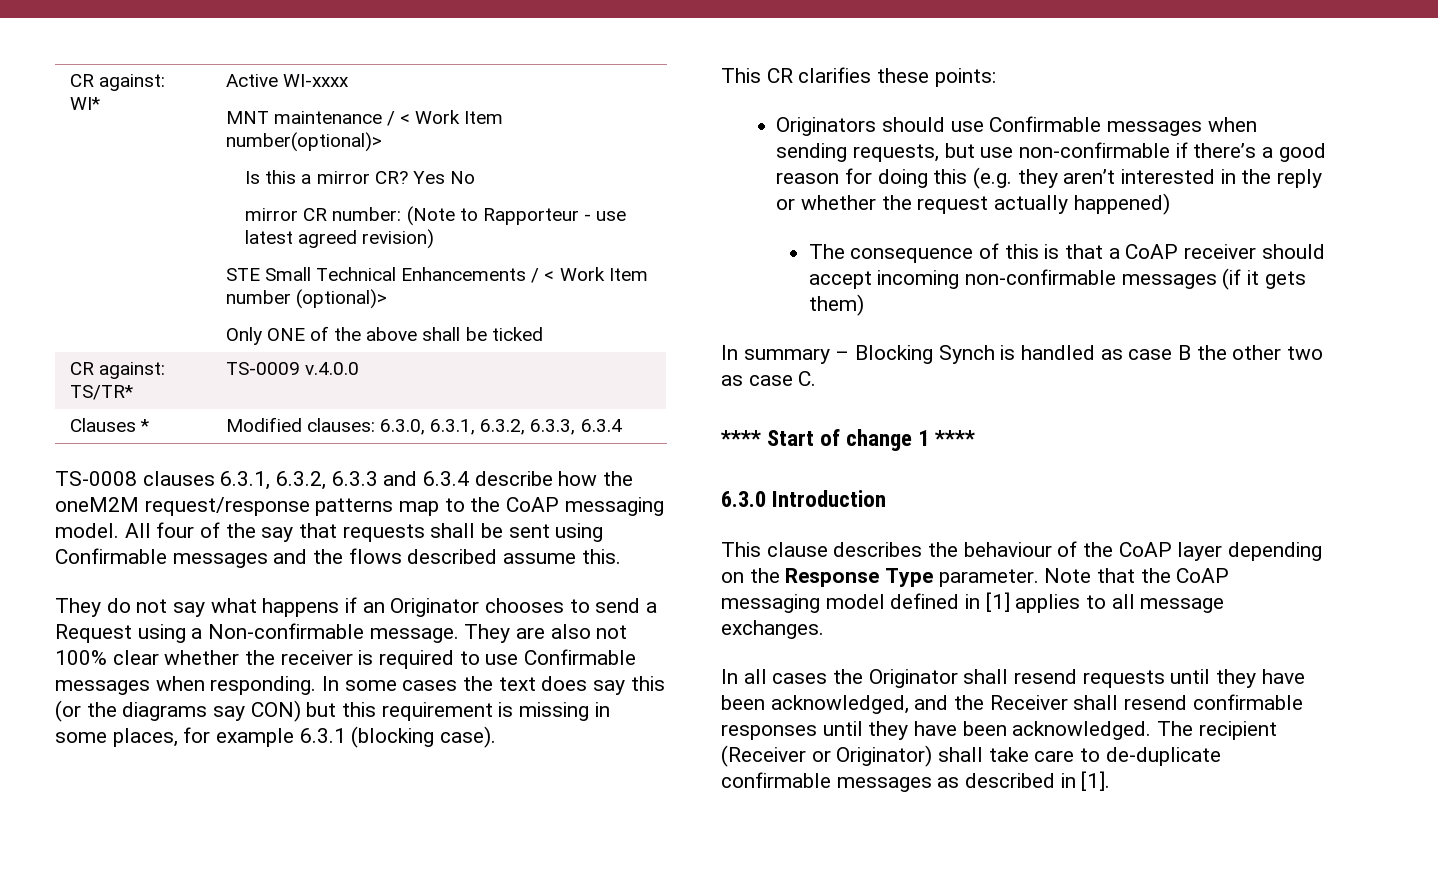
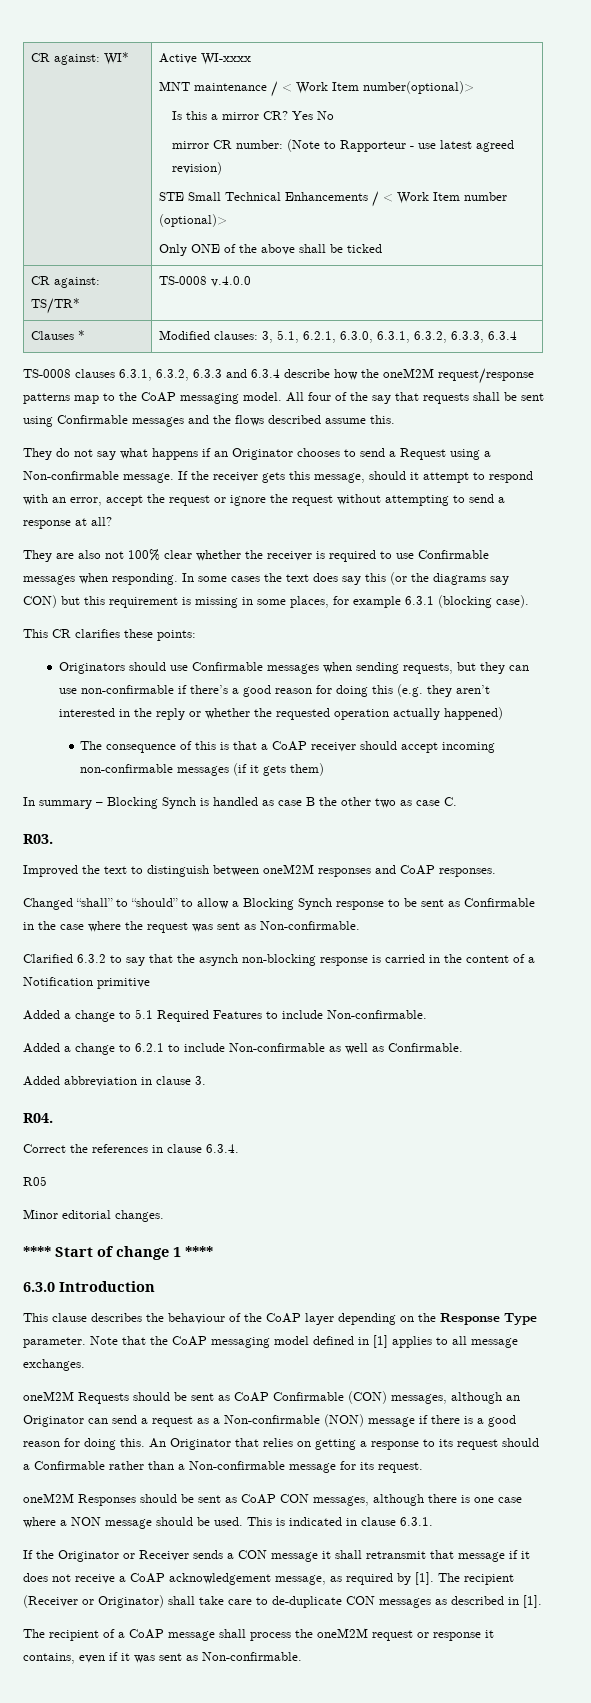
[225,362,300,375] TS-0009 -> [159,276,208,285] TS-0008
(375, 425) none -> [262,330,337,343] 3, 5.1, 6.2.1,
(459, 635) none -> [178,471,533,483] [23,494,505,506] [23,517,112,529] If the receiver gets this message, should it attempt to respond with an error, accept the request or ignore the request without attempting to send a response at all? //
(975, 150) none -> [479,662,529,674] they can
[917,196,989,214] request -> [275,708,389,720] requested operation
(817, 378) none -> [23,834,53,844] [23,864,496,877] [23,898,535,910] [23,921,360,933] [23,954,535,966] [23,977,150,989] [23,1009,427,1022] [23,1043,463,1055] [23,1076,206,1087] [23,1113,53,1123] [23,1144,239,1153] [23,1176,47,1186] [23,1209,164,1222] // R03. // Improved the text to distinguish between oneM2M responses and CoAP responses. // Changed “shall” to “should” to allow a Blocking Synch response to be sent as Confirmable in the case where the request was sent as Non-confirmable. // Clarified 6.3.2 to say that the asynch non-blocking response is carried in the content of a Notification primitive // Added a change to 5.1 Required Features to include Non-confirmable. // Added a change to 6.2.1 to include Non-confirmable as well as Confirmable. // Added abbreviation in clause 3. // R04. // Correct the references in clause 6.3.4. // R05 // Minor editorial changes.
[721,669,1305,688] [721,694,1303,714] [721,721,1152,740] In all cases the Originator shall resend requests until they have been acknowledged, and the Receiver shall resend confirmable responses until they have been acknowledged. -> [23,1391,520,1404] [23,1414,516,1427] [23,1438,539,1450] [23,1461,423,1473] [23,1493,522,1506] [23,1517,433,1529] [23,1550,530,1562] [23,1572,434,1585] oneM2M Requests should be sent as CoAP Confirmable (CON) messages, although an Originator can send a request as a Non-confirmable (NON) message if there is a good reason for doing this. An Originator that relies on getting a response to its request should a Confirmable rather than a Non-confirmable message for its request. // oneM2M Responses should be sent as CoAP CON messages, although there is one case where a NON message should be used. This is indicated in clause 6.3.1. // If the Originator or Receiver sends a CON message it shall retransmit that message if it does not receive a CoAP acknowledgement message, as required by [1].
[721,772,831,788] confirmable -> [346,1596,375,1605] CON
(1111, 781) none -> [23,1628,494,1641] [23,1652,302,1664] // The recipient of a CoAP message shall process the oneM2M request or response it contains, even if it was sent as Non-confirmable.

